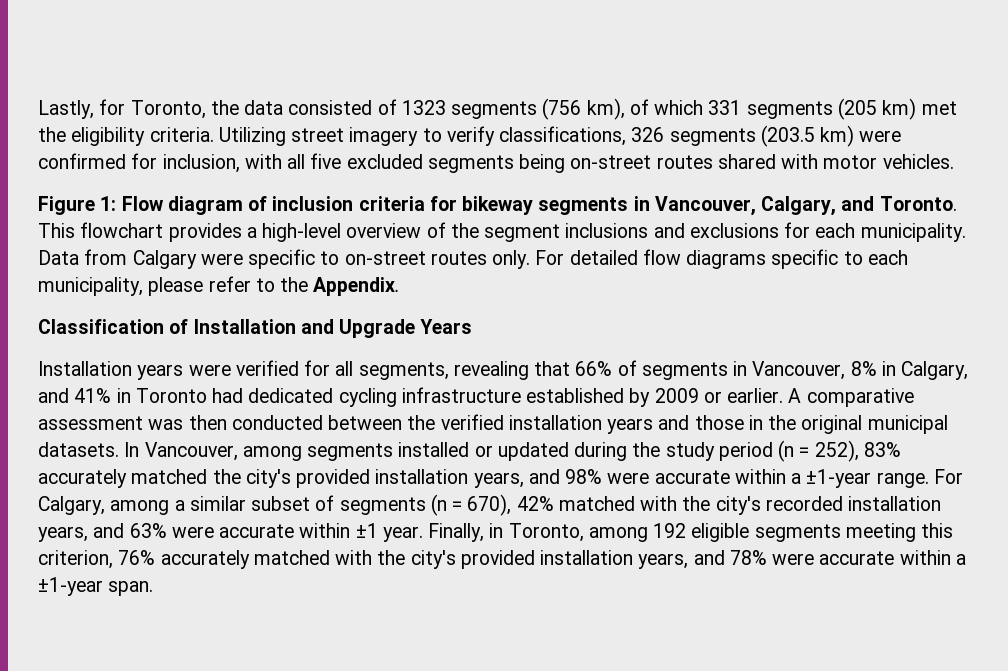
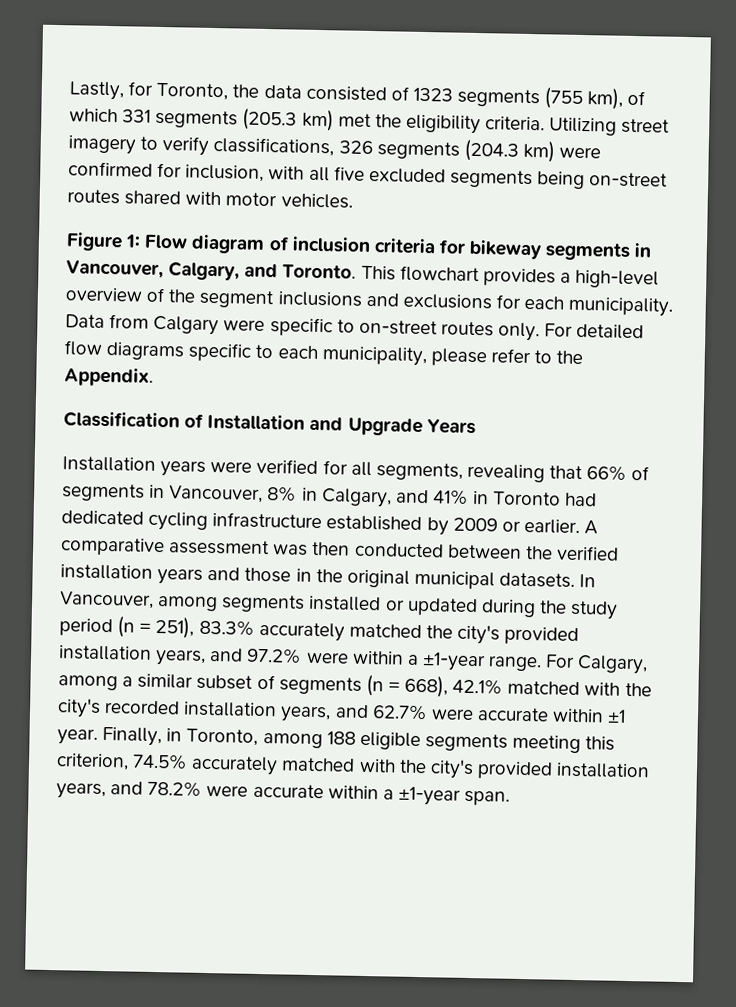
[542,98,582,120] (756 -> [544,87,584,110] (755
[837,98,877,120] (205 -> [242,108,298,131] (205.3
[760,125,815,147] (203.5 -> [463,139,519,162] (204.3
[814,440,901,462] 252), 83% -> [155,616,255,639] 251), 83.3%
[565,469,730,484] 98% were accurate -> [246,647,349,664] 97.2% were
[467,494,554,516] 670), 42% -> [404,675,504,698] 668), 42.1%
[129,523,167,538] 63% -> [371,704,428,721] 62.7%
[653,523,687,538] 192 -> [326,731,356,745] 188
[118,550,156,565] 76% -> [132,753,189,770] 74.5%
[729,550,767,565] 78% -> [147,780,203,797] 78.2%

